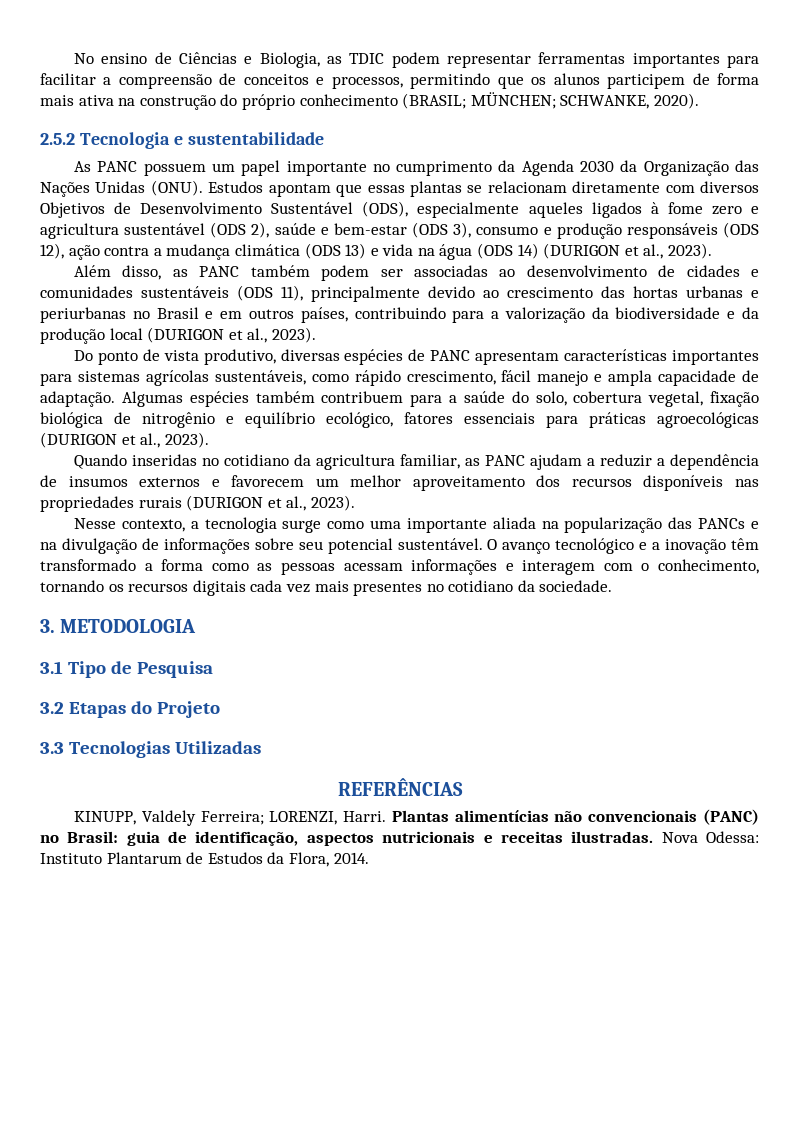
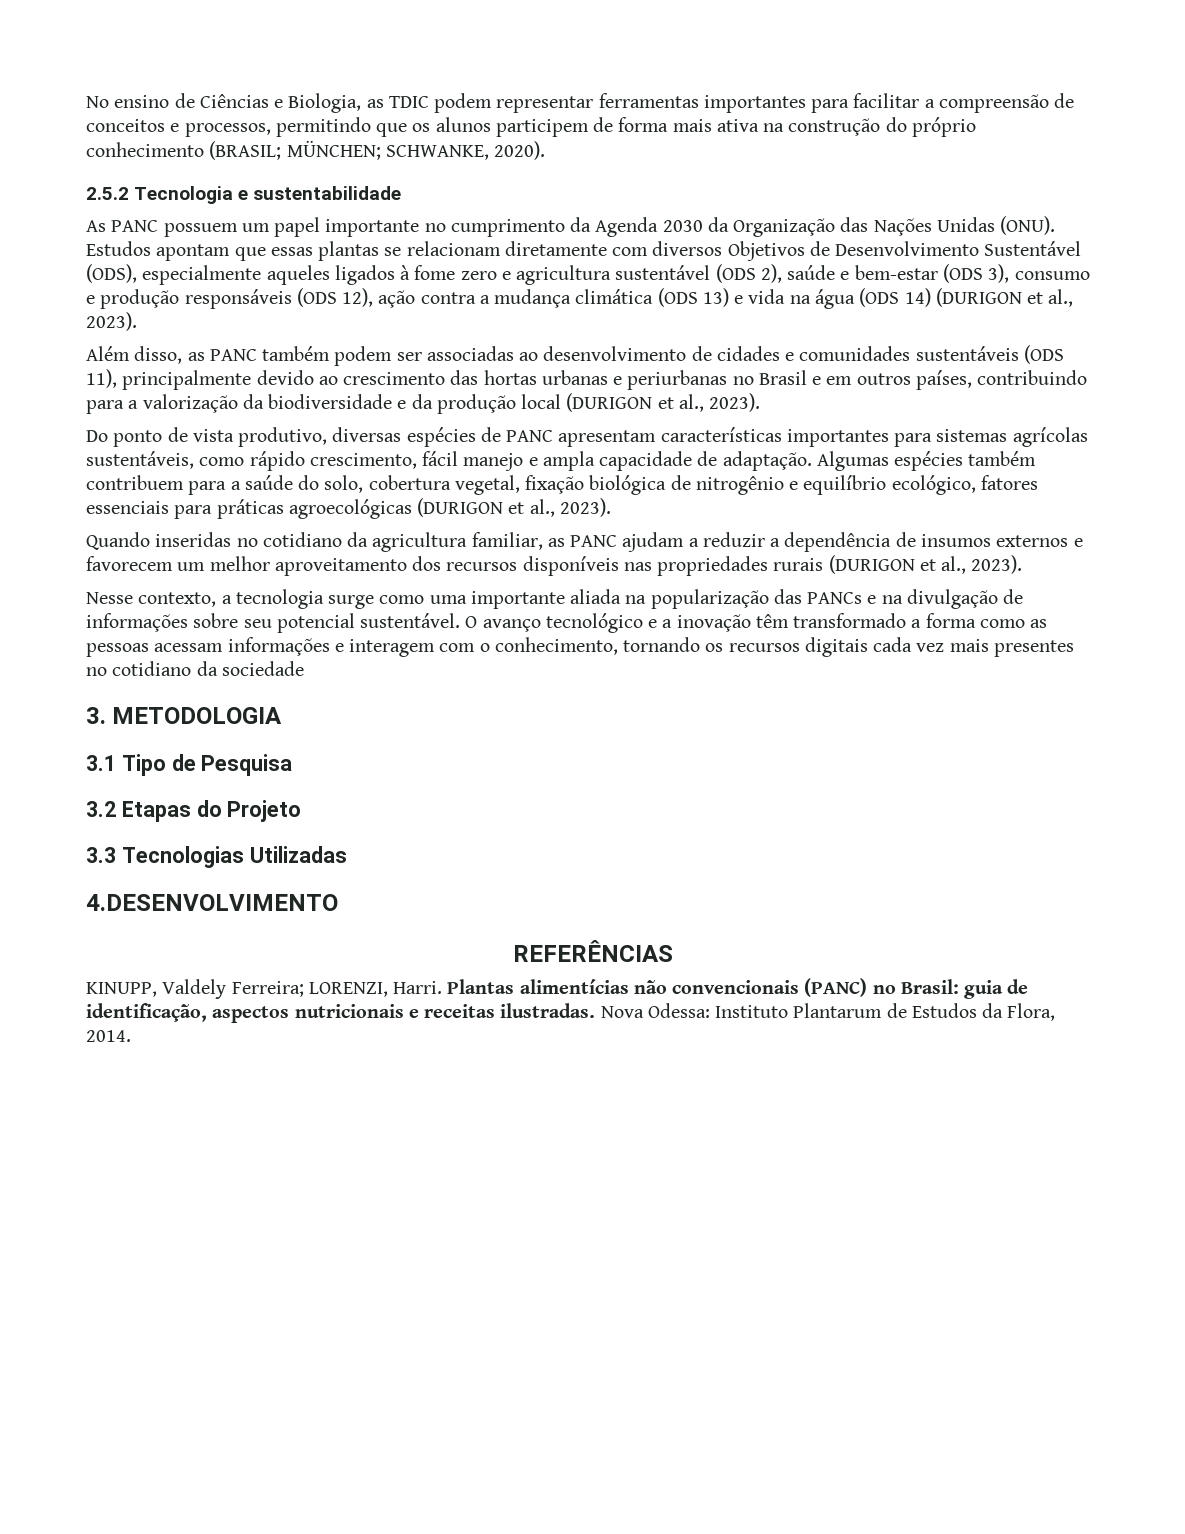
[539,580,613,592] sociedade. -> [221,661,304,676] sociedade
(261, 747) none -> [86,894,338,911] // 4.DESENVOLVIMENTO

